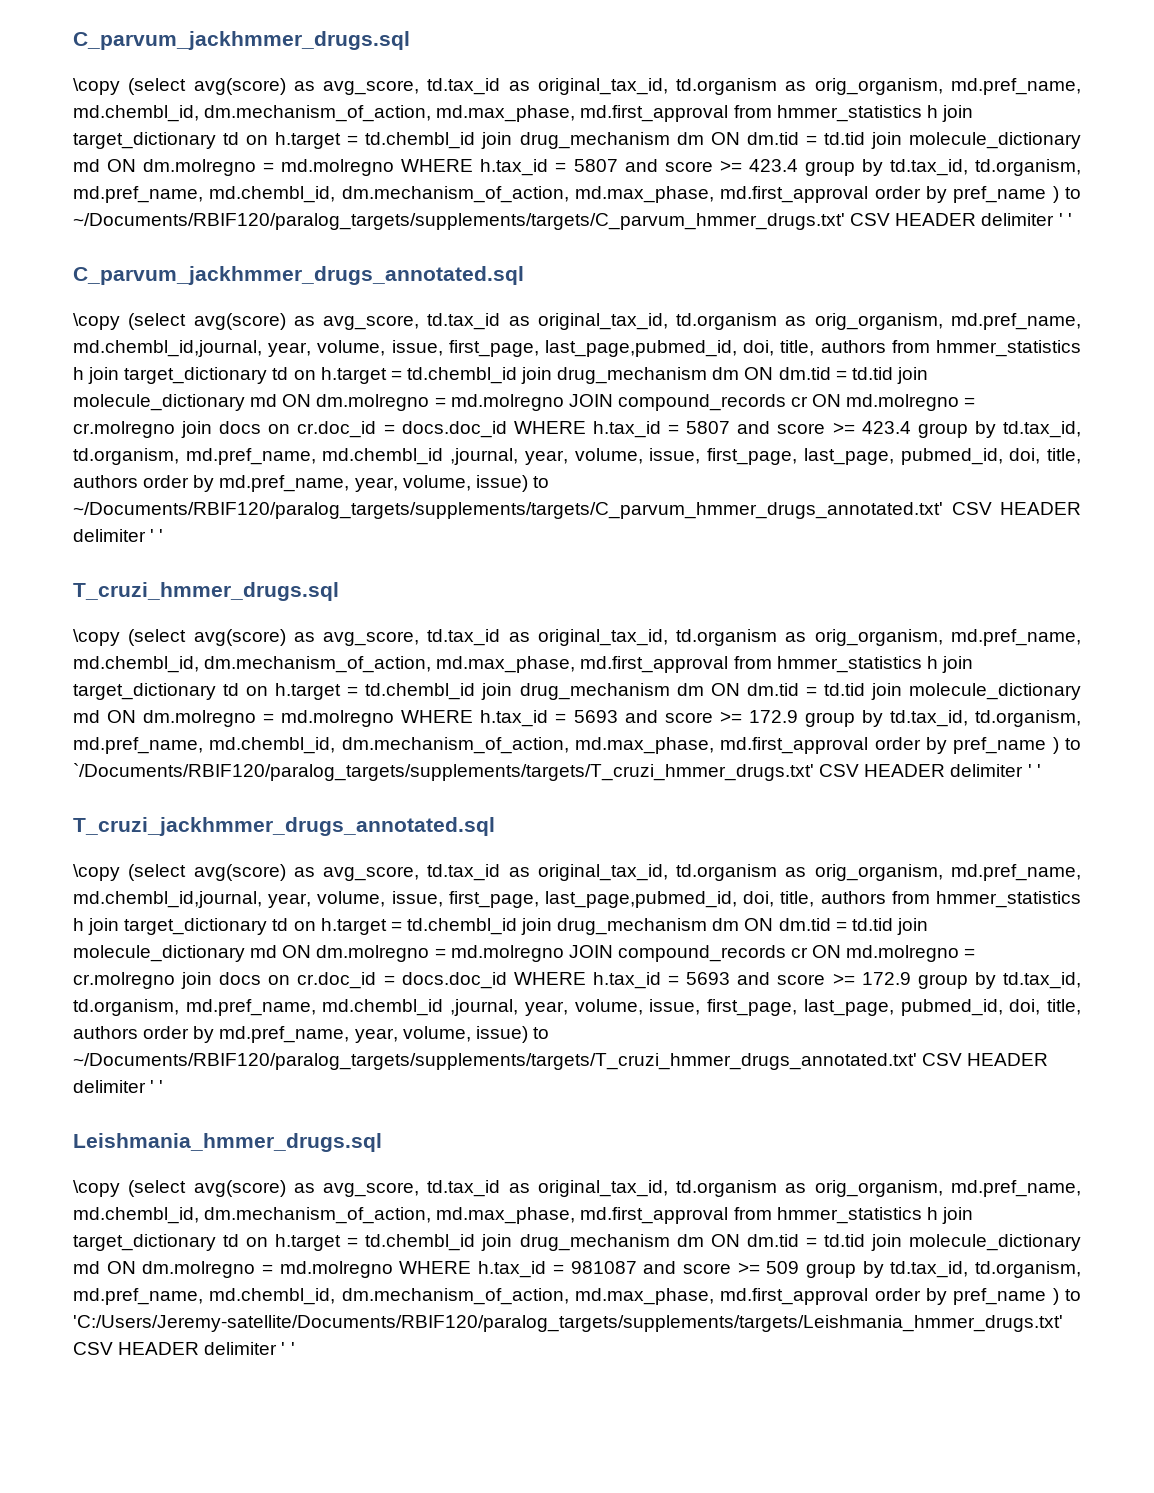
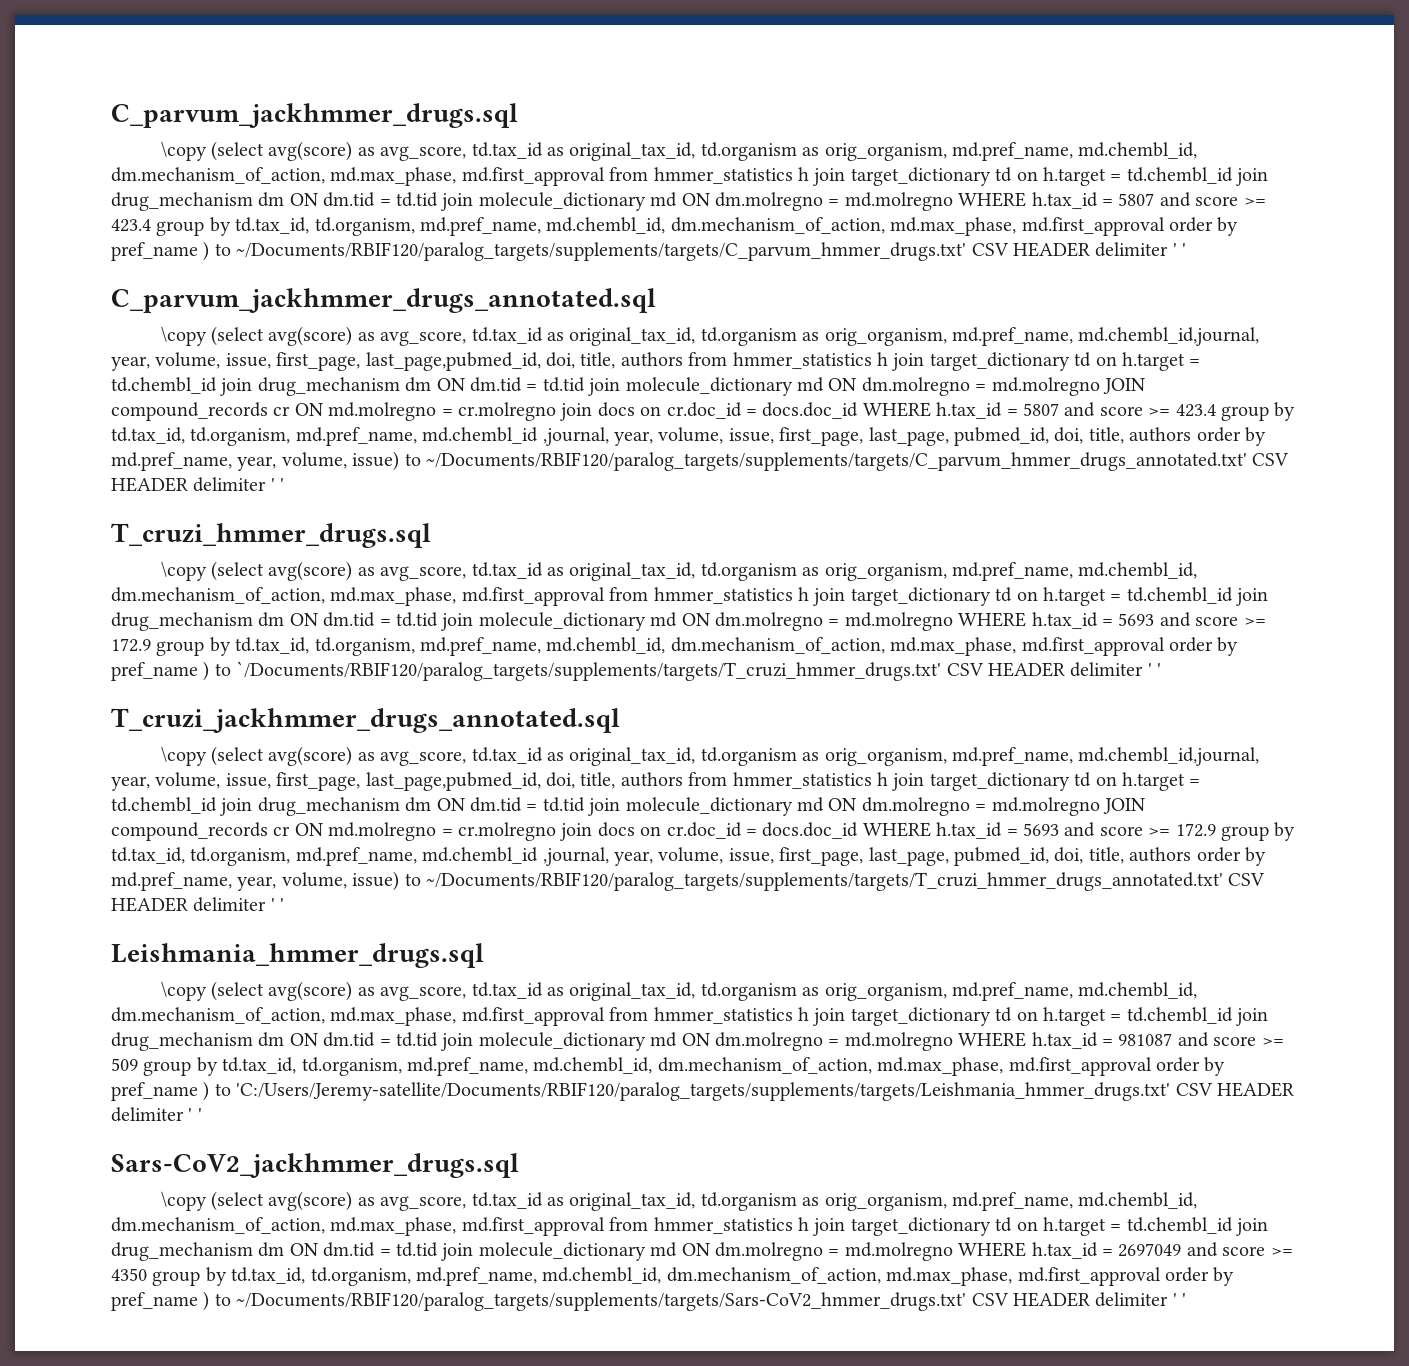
(295, 1348) none -> [111,1153,519,1178] [160,1191,1198,1211] [111,1217,1269,1236] [111,1242,1293,1261] [111,1267,1235,1286] [111,1291,1187,1311] // Sars-CoV2_jackhmmer_drugs.sql // \copy (select avg(score) as avg_score, td.tax_id as original_tax_id, td.organism as orig_organism, md.pref_name, md.chembl_id, dm.mechanism_of_action, md.max_phase, md.first_approval from hmmer_statistics h join target_dictionary td on h.target = td.chembl_id join drug_mechanism dm ON dm.tid = td.tid join molecule_dictionary md ON dm.molregno = md.molregno WHERE h.tax_id = 2697049 and score >= 4350 group by td.tax_id, td.organism, md.pref_name, md.chembl_id, dm.mechanism_of_action, md.max_phase, md.first_approval order by pref_name ) to ~/Documents/RBIF120/paralog_targets/supplements/targets/Sars-CoV2_hmmer_drugs.txt' CSV HEADER delimiter ' '

